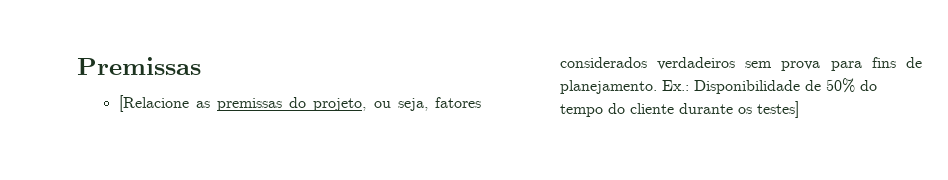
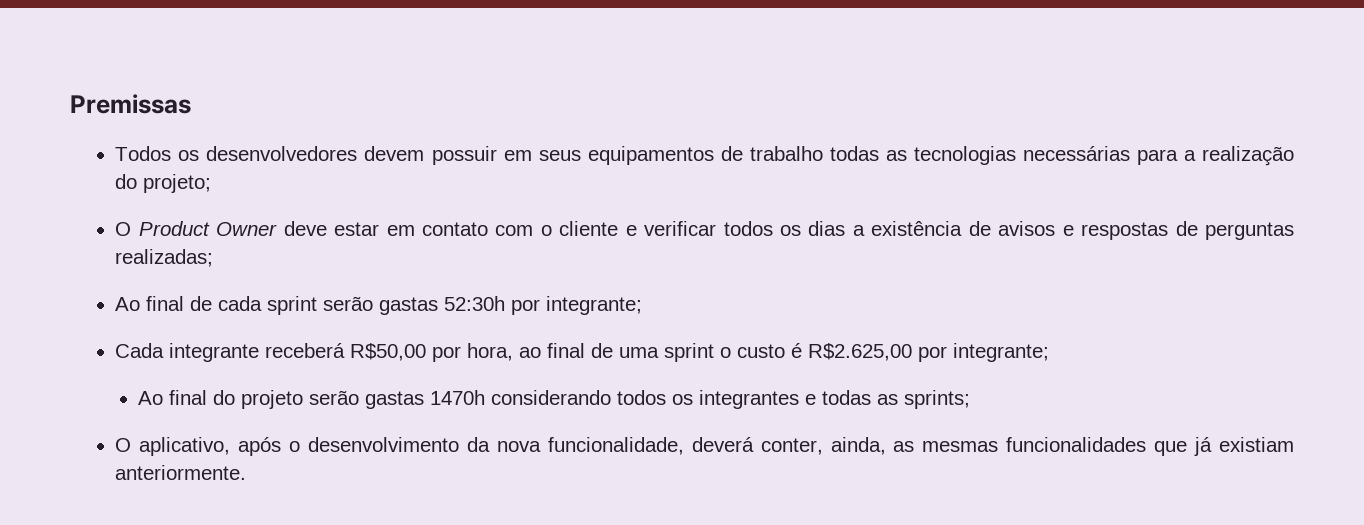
[118,95,481,112] [559,57,922,71] [559,78,877,94] [559,101,799,118] [Relacione as premissas do projeto, ou seja, fatores considerados verdadeiros sem prova para fins de planejamento. Ex.: Disponibilidade de 50% do tempo do cliente durante os testes] -> [115,146,1294,166] [115,174,212,193] [115,221,1295,240] [115,249,214,267] [115,296,643,315] [115,343,1050,362] [138,390,971,409] [115,437,1294,456] [115,465,247,480] Todos os desenvolvedores devem possuir em seus equipamentos de trabalho todas as tecnologias necessárias para a realização do projeto; // O Product Owner deve estar em contato com o cliente e verificar todos os dias a existência de avisos e respostas de perguntas realizadas; // Ao final de cada sprint serão gastas 52:30h por integrante; // Cada integrante receberá R$50,00 por hora, ao final de uma sprint o custo é R$2.625,00 por integrante; // Ao final do projeto serão gastas 1470h considerando todos os integrantes e todas as sprints; // O aplicativo, após o desenvolvimento da nova funcionalidade, deverá conter, ainda, as mesmas funcionalidades que já existiam anteriormente.

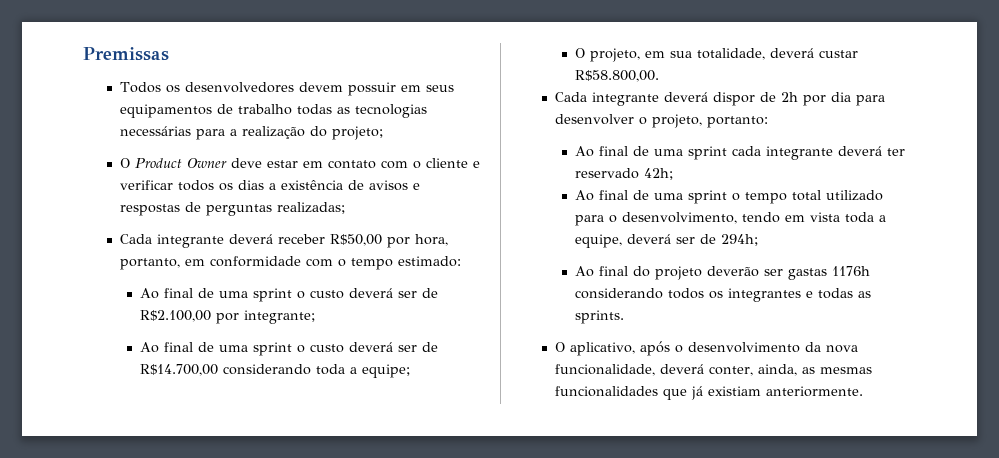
[115,296,643,315] [115,343,346,362] // Ao final de cada sprint serão gastas 52:30h por integrante; // Cada integrante receberá -> [119,234,325,248] // Cada integrante deverá receber
[519,343,1050,362] ao final de uma sprint o custo é R$2.625,00 por integrante; -> [119,256,461,270] [140,288,439,302] [140,310,316,324] [140,342,439,356] [140,364,411,378] [575,48,859,62] [575,70,660,82] [554,92,885,106] [554,114,768,128] [575,146,906,160] [575,168,674,180] [575,190,884,204] [575,212,887,226] [575,234,759,248] portanto, em conformidade com o tempo estimado: // Ao final de uma sprint o custo deverá ser de R$2.100,00 por integrante; // Ao final de uma sprint o custo deverá ser de R$14.700,00 considerando toda a equipe; // O projeto, em sua totalidade, deverá custar R$58.800,00. // Cada integrante deverá dispor de 2h por dia para desenvolver o projeto, portanto: // Ao final de uma sprint cada integrante deverá ter reservado 42h; // Ao final de uma sprint o tempo total utilizado para o desenvolvimento, tendo em vista toda a equipe, deverá ser de 294h;
[309,390,486,409] serão gastas 1470h -> [707,266,871,280] deverão ser gastas 1176h
[904,390,971,409] sprints; -> [575,310,625,324] sprints.

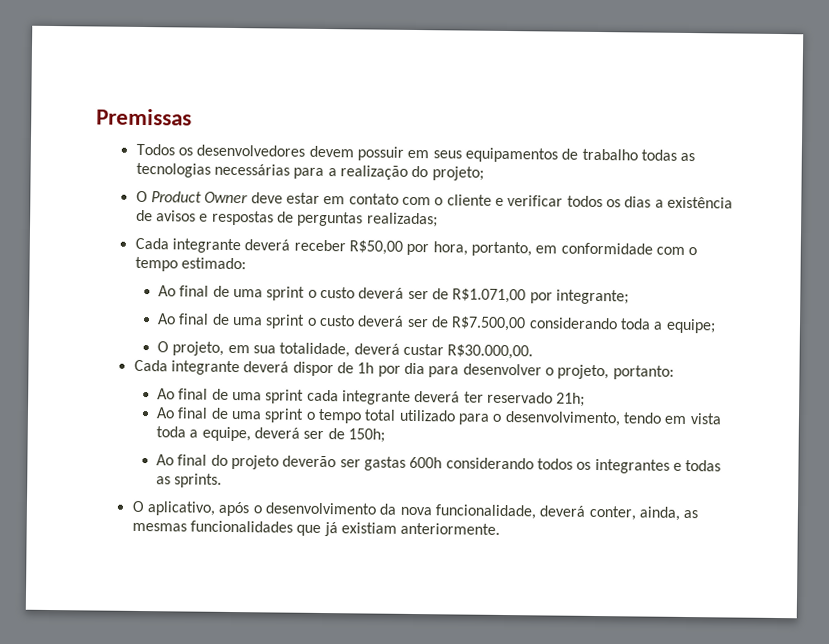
[140,310,212,322] R$2.100,00 -> [452,288,527,304] R$1.071,00
[140,364,219,376] R$14.700,00 -> [451,316,527,332] R$7.500,00
[575,70,660,82] R$58.800,00. -> [447,344,534,360] R$30.000,00.
[780,92,798,102] 2h -> [357,362,375,374] 1h
[644,168,674,180] 42h; -> [556,392,586,407] 21h;
[721,234,759,246] 294h; -> [347,428,385,443] 150h;
[832,266,871,276] 1176h -> [409,456,443,469] 600h

